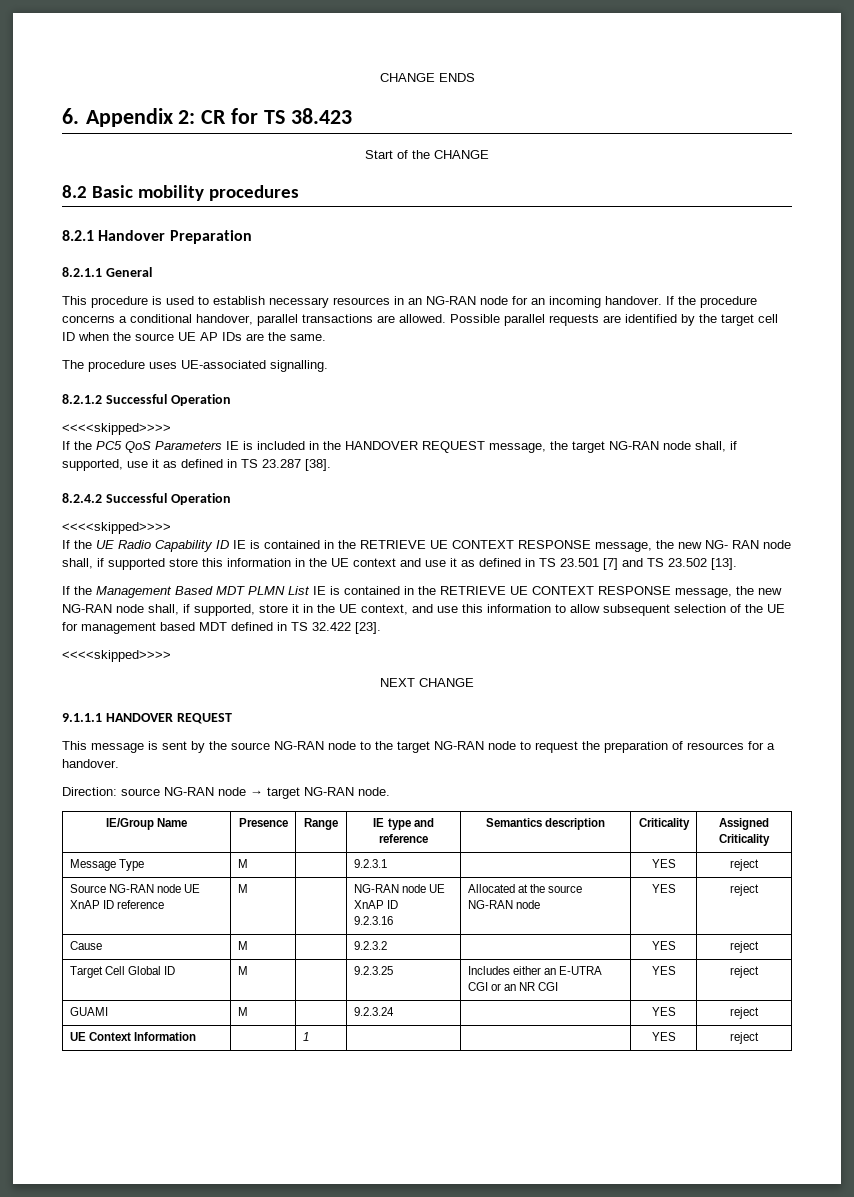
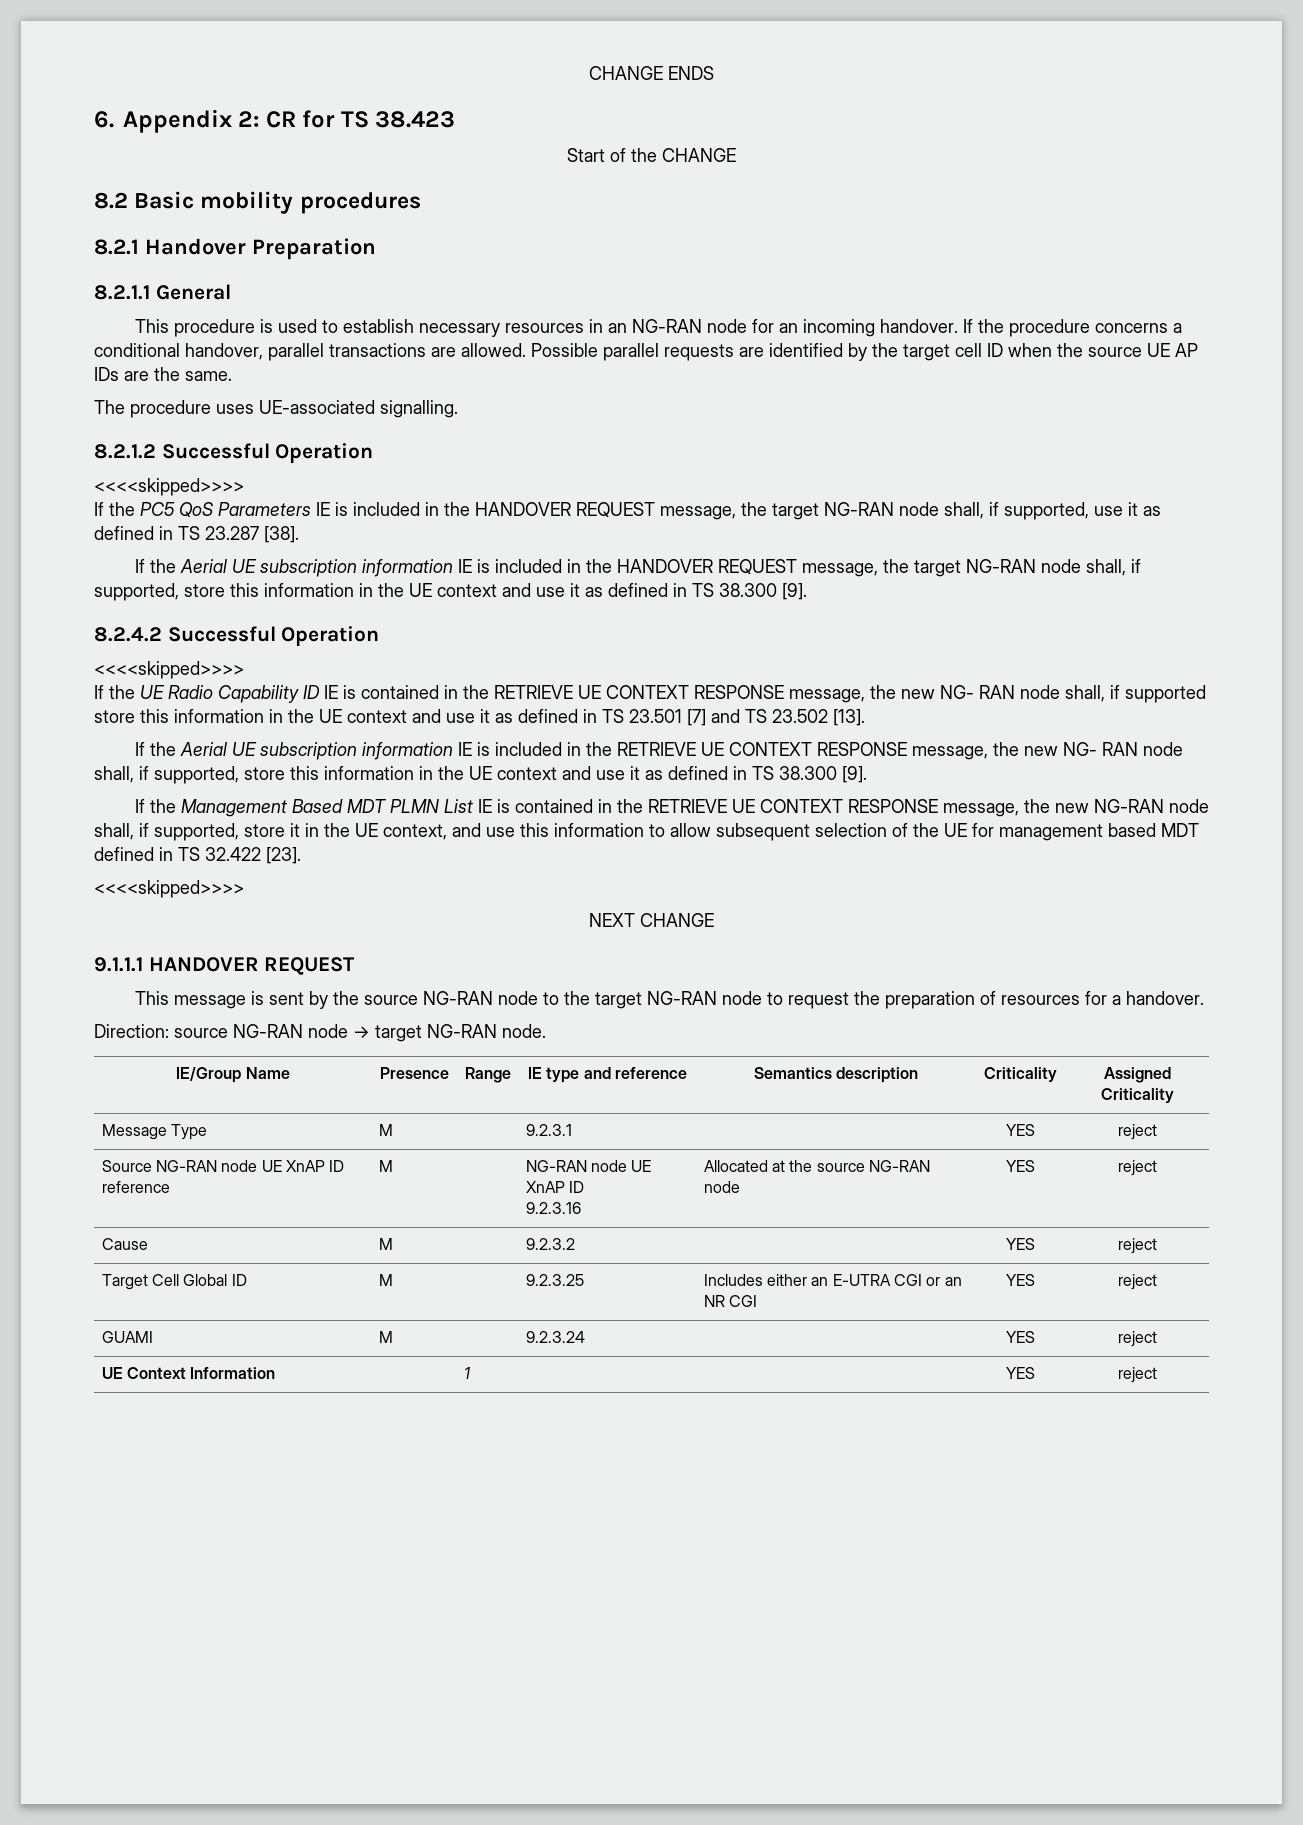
(331, 465) none -> [134,559,1141,577] [94,583,807,601] // If the Aerial UE subscription information IE is included in the HANDOVER REQUEST message, the target NG-RAN node shall, if supported, store this information in the UE context and use it as defined in TS 38.300 [9].
(737, 564) none -> [134,742,1183,760] [94,766,867,784] // If the Aerial UE subscription information IE is included in the RETRIEVE UE CONTEXT RESPONSE message, the new NG- RAN node shall, if supported, store this information in the UE context and use it as defined in TS 38.300 [9].

